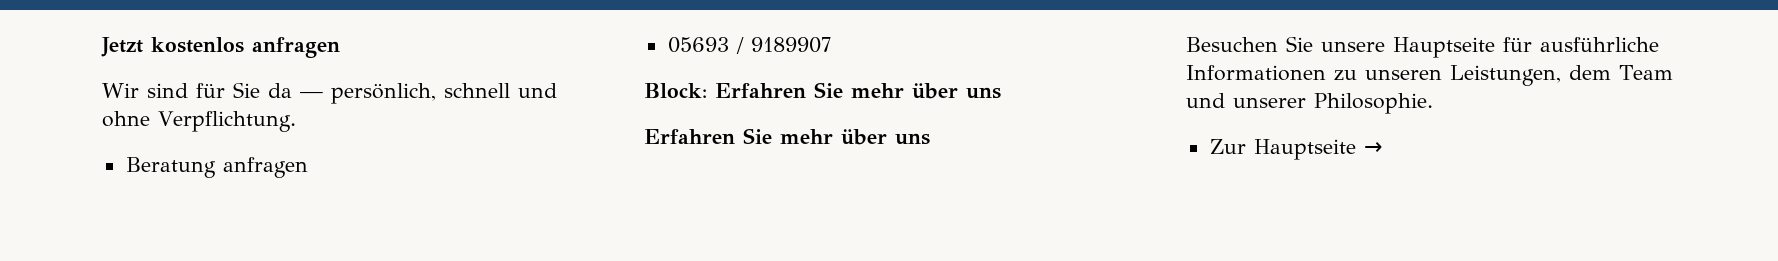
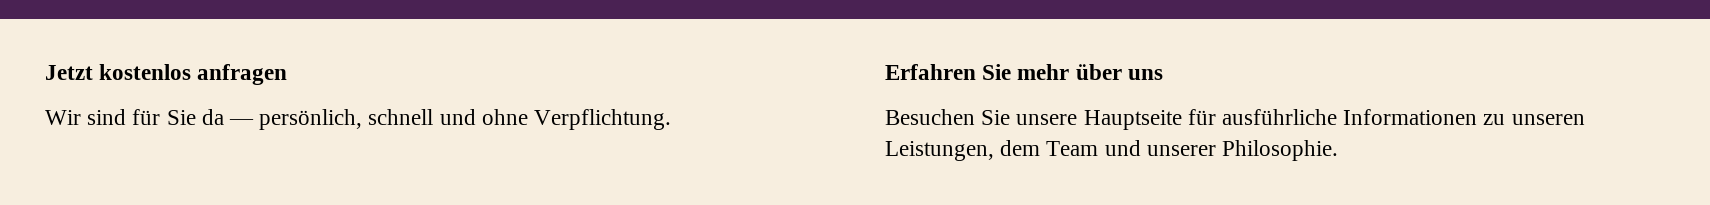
[125,157,308,178] [667,37,831,54] [644,82,1001,99] // Beratung anfragen // 05693 / 9189907 // Block: Erfahren Sie mehr über uns -> (672, 119) none
[1209,139,1382,160] // Zur Hauptseite → -> (1339, 150) none

